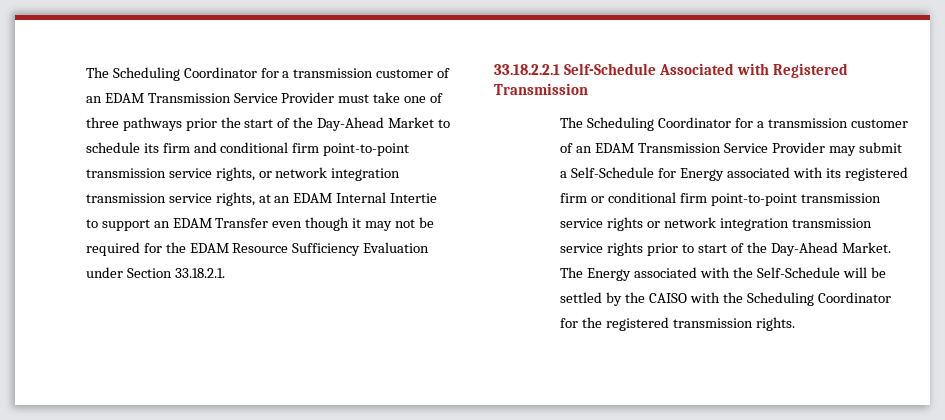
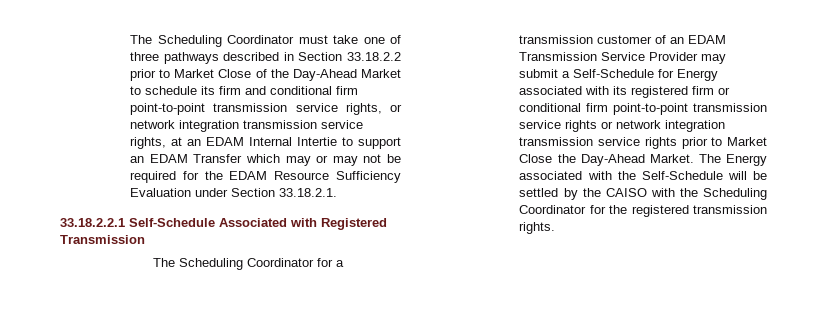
[85,67,451,81] [85,92,335,103] The Scheduling Coordinator for a transmission customer of an EDAM Transmission Service Provider -> [130,35,295,47] The Scheduling Coordinator
[185,117,274,131] prior the start -> [223,52,401,61] [130,69,252,81] described in Section 33.18.2.2 prior to Market Close
[272,217,362,231] even though it -> [245,154,329,166] which may or
[698,243,744,253] start of -> [727,137,767,146] [519,154,553,163] Market Close

